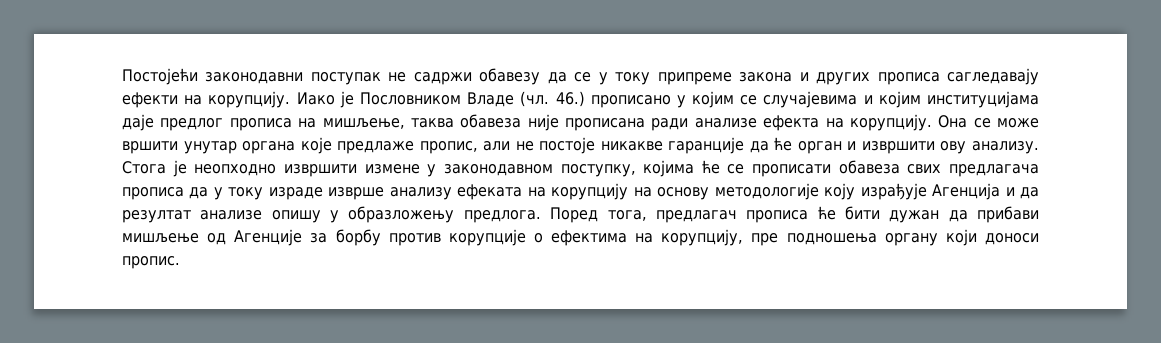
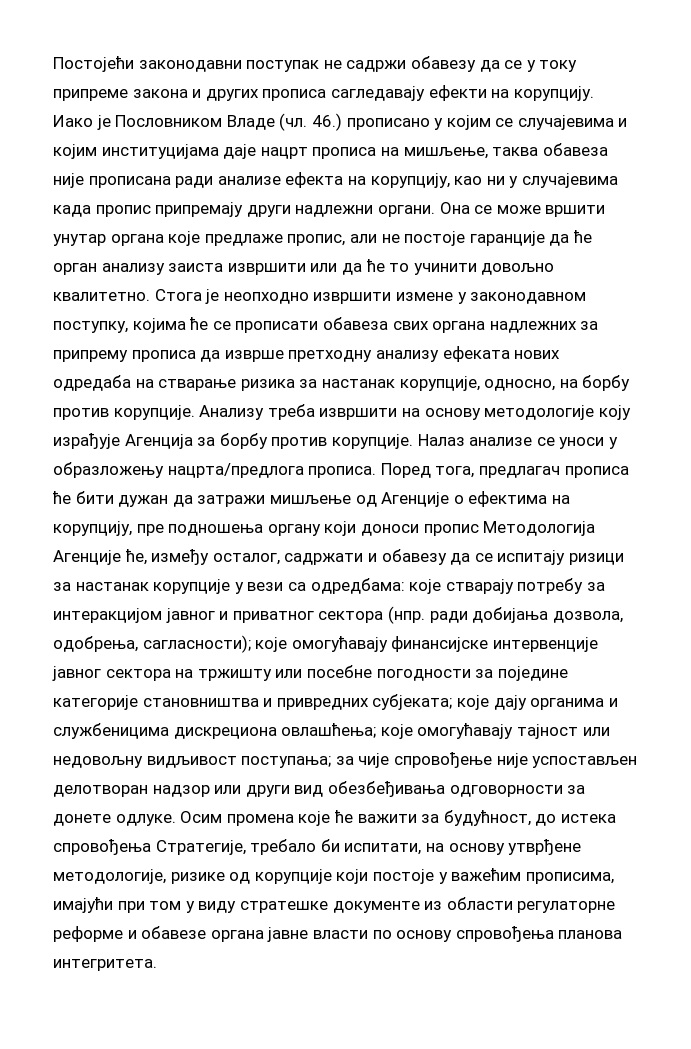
[160,118,224,131] предлог -> [260,147,308,159] нацрт
[849,114,932,131] корупцију. -> [370,173,618,188] [53,202,435,217] корупцију, као ни у случајевима када пропис припремају други надлежни органи.
[600,141,663,151] никакве -> (466, 238) none
[847,141,1039,154] и извршити ову анализу. -> [101,259,555,275] [53,292,150,301] анализу заиста извршити или да ће то учинити довољно квалитетно.
[948,164,1039,177] [122,183,629,200] предлагача прописа да у току израде изврше анализу ефеката на корупцију -> [432,321,599,333] [53,346,561,362] [53,375,631,391] [53,404,398,420] органа надлежних за припрему прописа да изврше претходну анализу ефеката нових одредаба на стварање ризика за настанак корупције, односно, на борбу против корупције. Анализу треба извршити
[1005,187,1040,199] [122,206,541,223] и да резултат анализе опишу у образложењу предлога. -> [197,433,618,449] [53,462,377,478] за борбу против корупције. Налаз анализе се уноси у образложењу нацрта/предлога прописа.
[977,206,1040,223] прибави -> [197,495,266,507] затражи
[310,229,526,246] за борбу против корупције -> (450, 499) none
[122,256,180,269] пропис. -> [423,521,596,536] [53,549,624,565] [53,578,605,594] [53,606,623,624] [53,635,598,653] [52,665,568,681] [53,694,618,710] [53,723,610,739] [53,752,638,768] [53,781,586,797] [53,810,616,826] [53,839,582,855] [53,868,614,884] [53,897,616,913] [53,926,623,942] [53,959,157,971] пропис Методологија Агенције ће, између осталог, садржати и обавезу да се испитају ризици за настанак корупције у вези са одредбама: које стварају потребу за интеракцијом јавног и приватног сектора (нпр. ради добијања дозвола, одобрења, сагласности); које омогућавају финансијске интервенције јавног сектора на тржишту или посебне погодности за поједине категорије становништва и привредних субјеката; које дају органима и службеницима дискрециона овлашћења; које омогућавају тајност или недовољну видљивост поступања; за чије спровођење није успостављен делотворан надзор или други вид обезбеђивања одговорности за донете одлуке. Осим промена које ће важити за будућност, до истека спровођења Стратегије, требало би испитати, на основу утврђене методологије, ризике од корупције који постоје у важећим прописима, имајући при том у виду стратешке документе из области регулаторне реформе и обавезе органа јавне власти по основу спровођења планова интегритета.

